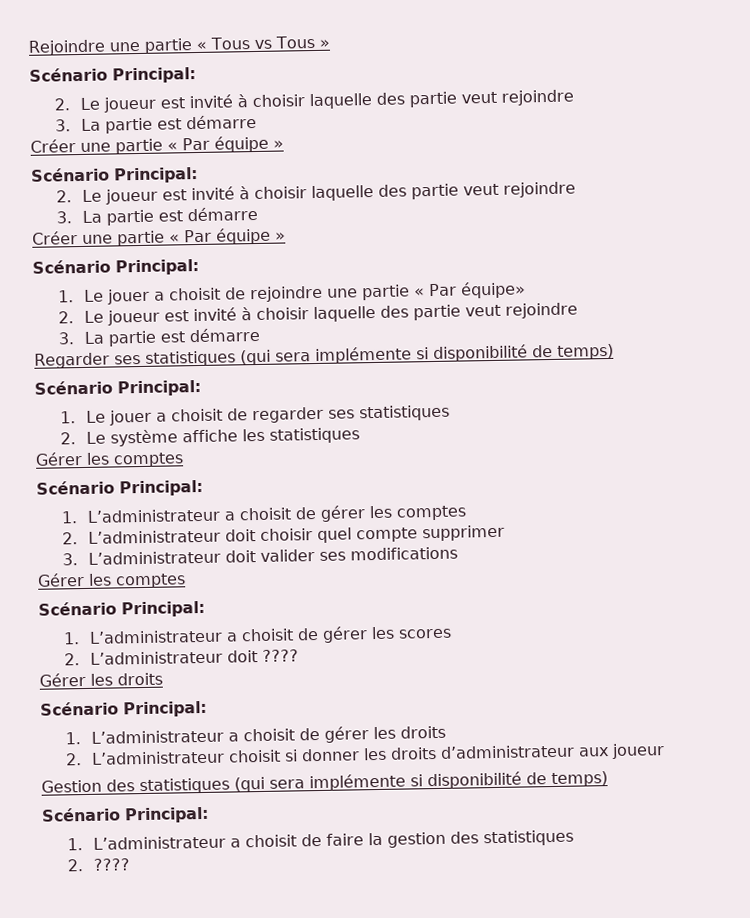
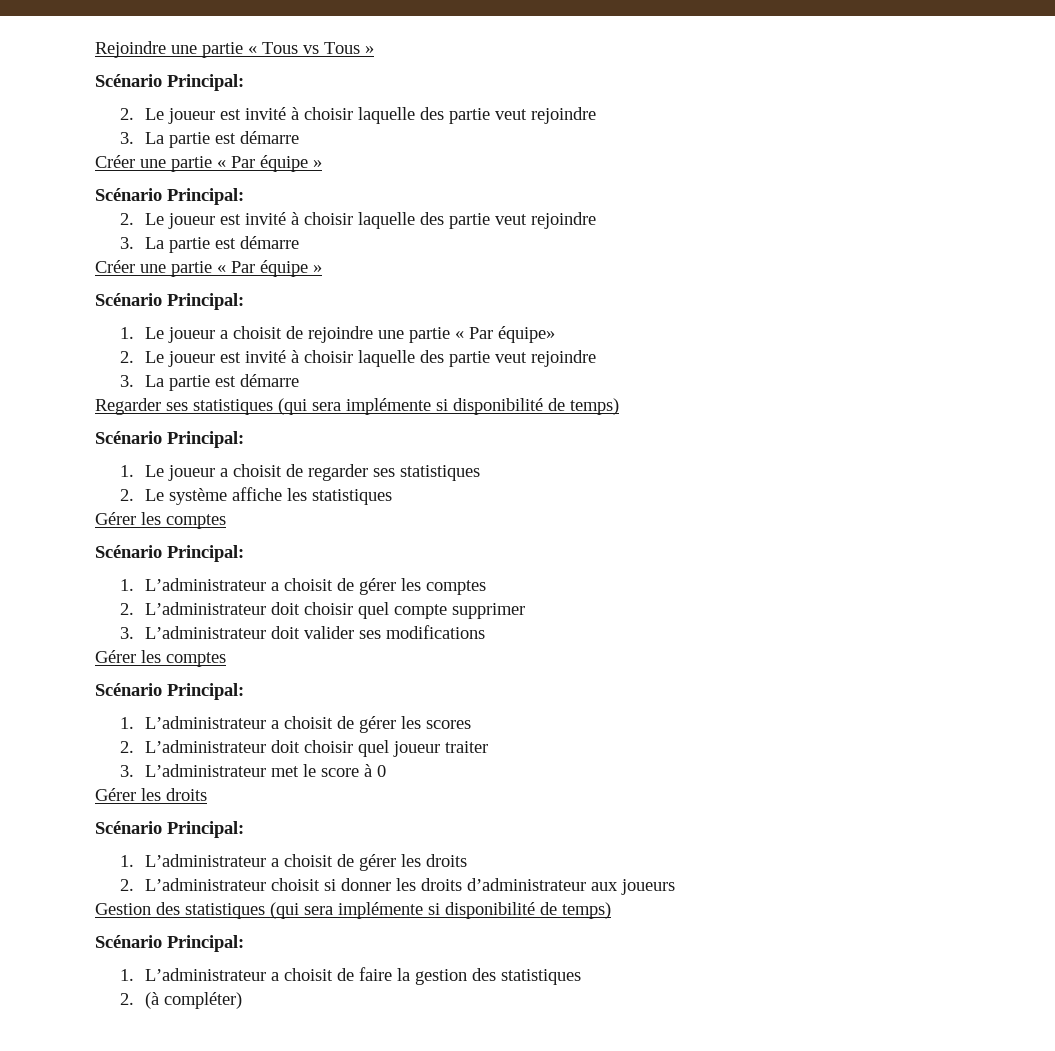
[106,288,150,305] jouer -> [168,327,216,343] joueur
[108,409,152,426] jouer -> [168,465,216,481] joueur
[261,649,299,662] ???? -> [304,740,489,757] [120,764,387,777] choisir quel joueur traiter // 3. L’administrateur met le score à 0
[610,743,665,760] joueur -> [621,879,676,895] joueurs
[92,858,130,871] ???? -> [145,992,243,1009] (à compléter)

